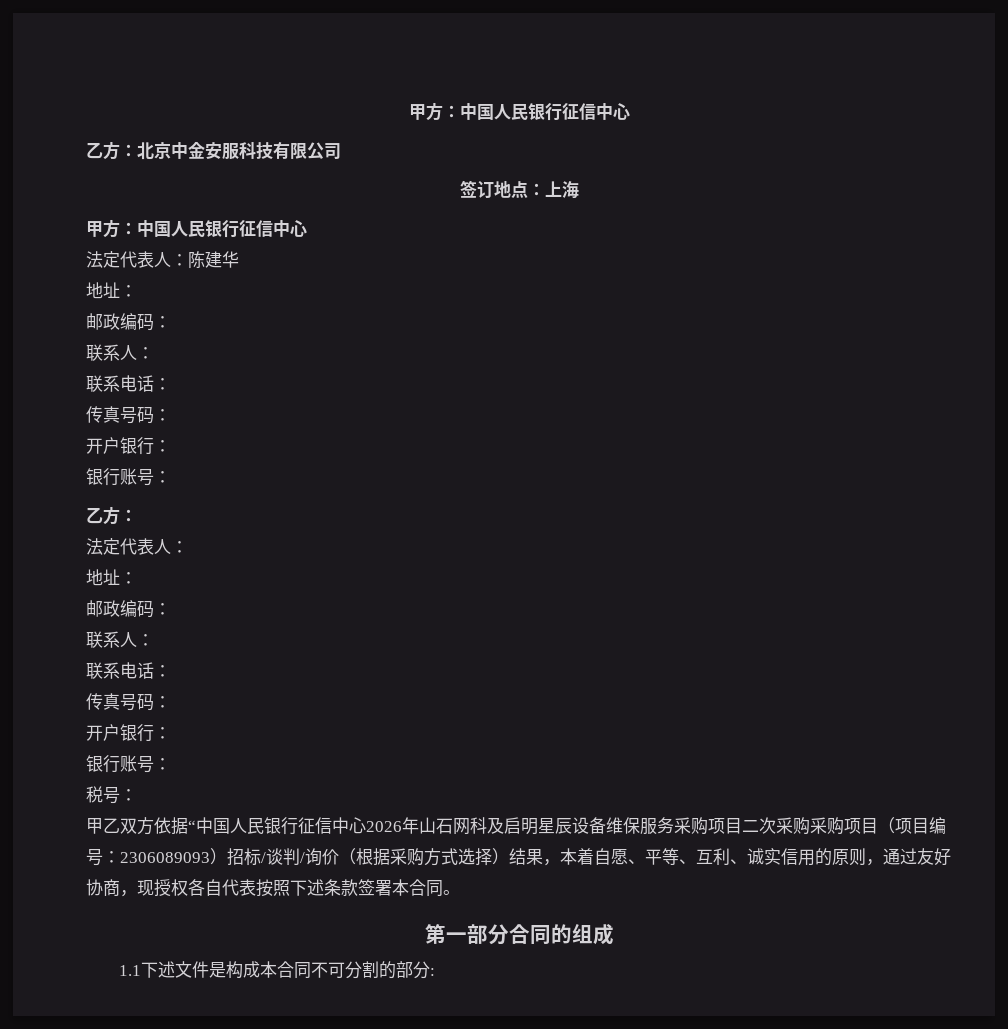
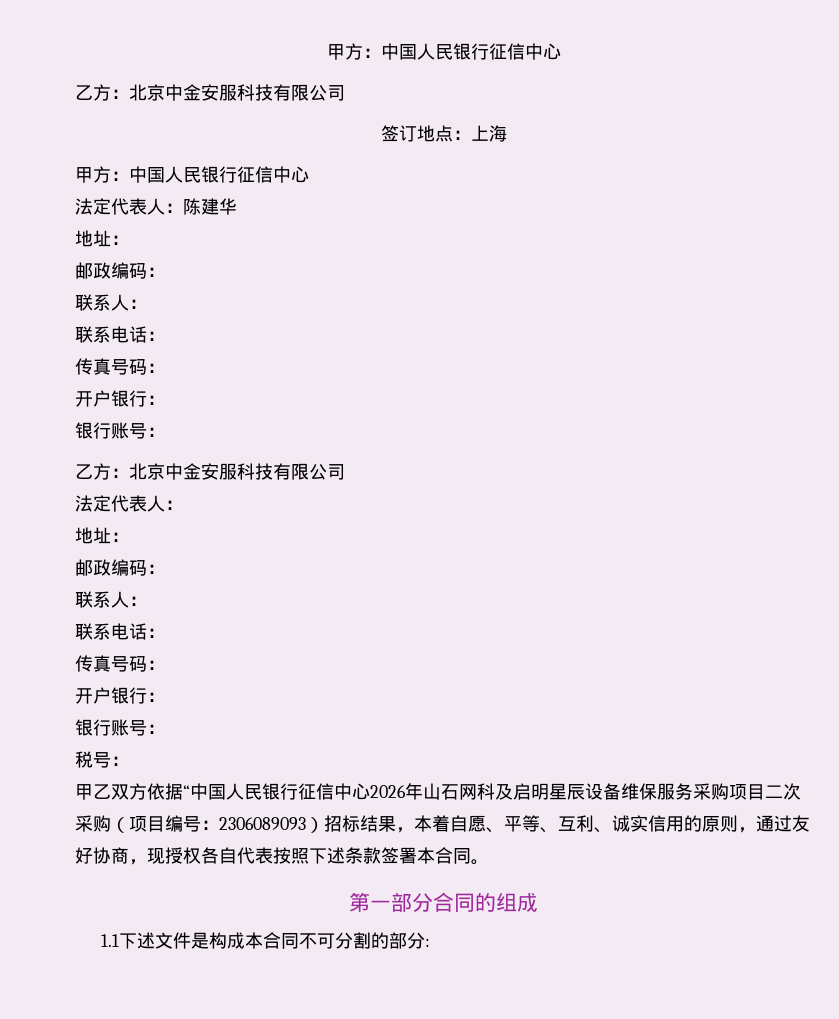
(137, 515) none -> [129,463,345,480] 北京中金安服科技有限公司
[810,817,878,835] 采购项目 -> (111, 823) none
[261,848,509,866] /谈判/询价（根据采购方式选择） -> (360, 823) none

